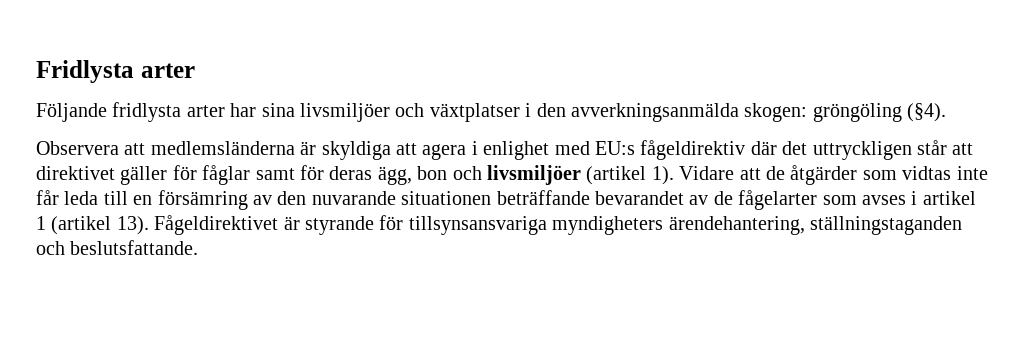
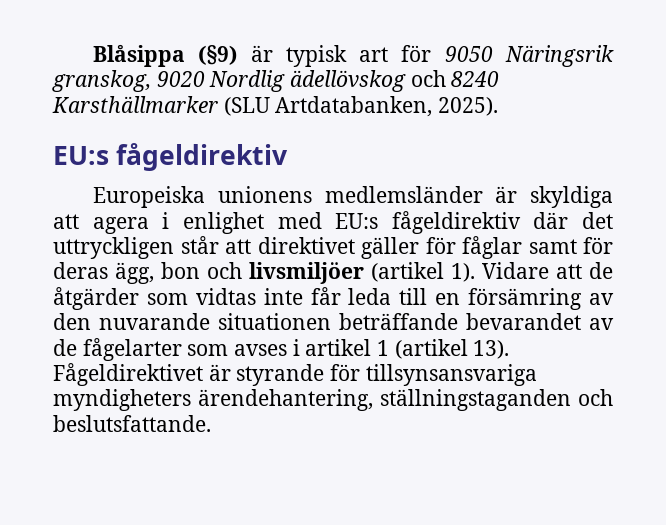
[36,60,195,83] [36,102,947,122] [36,141,295,155] Fridlysta arter // Följande fridlysta arter har sina livsmiljöer och växtplatser i den avverkningsanmälda skogen: gröngöling (§4). // Observera att medlemsländerna -> [93,44,615,67] [52,70,500,92] [52,96,499,117] [53,143,289,171] [93,186,483,208] Blåsippa (§9) är typisk art för 9050 Näringsrik granskog, 9020 Nordlig ädellövskog och 8240 Karsthällmarker (SLU Artdatabanken, 2025). // EU:s fågeldirektiv // Europeiska unionens medlemsländer

